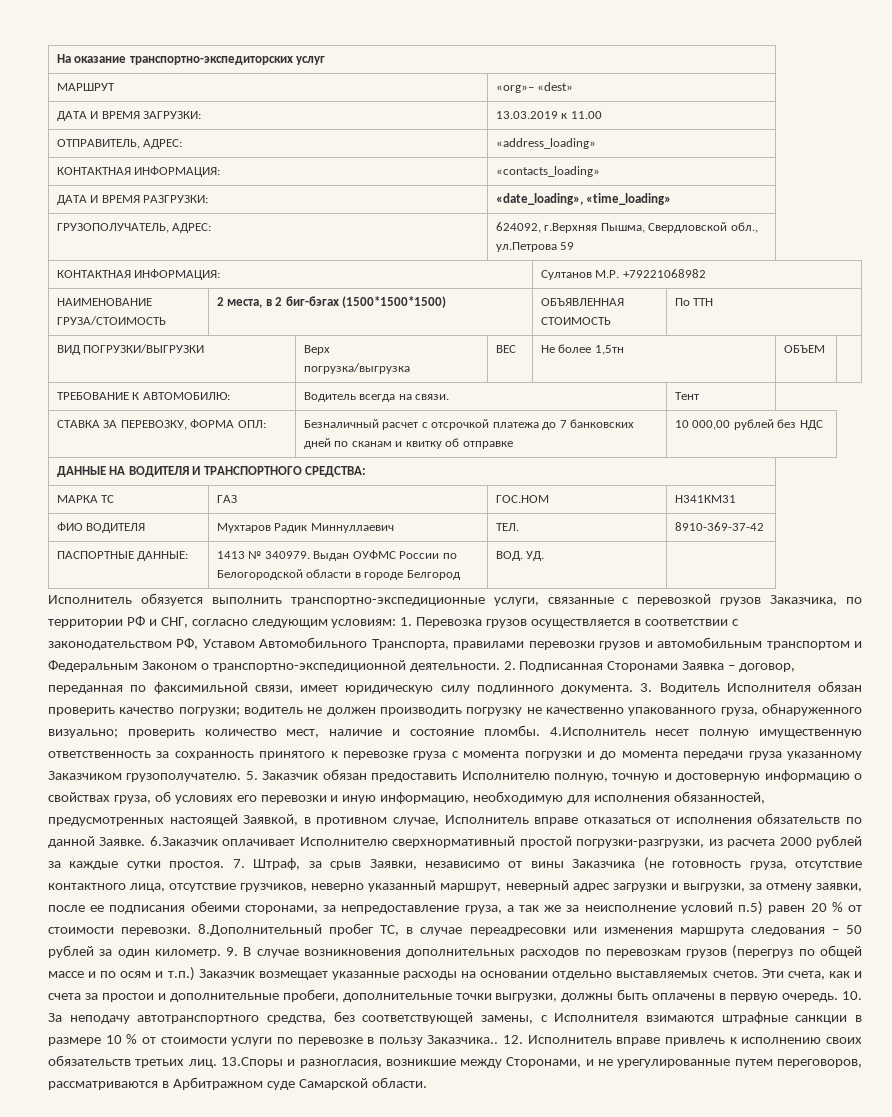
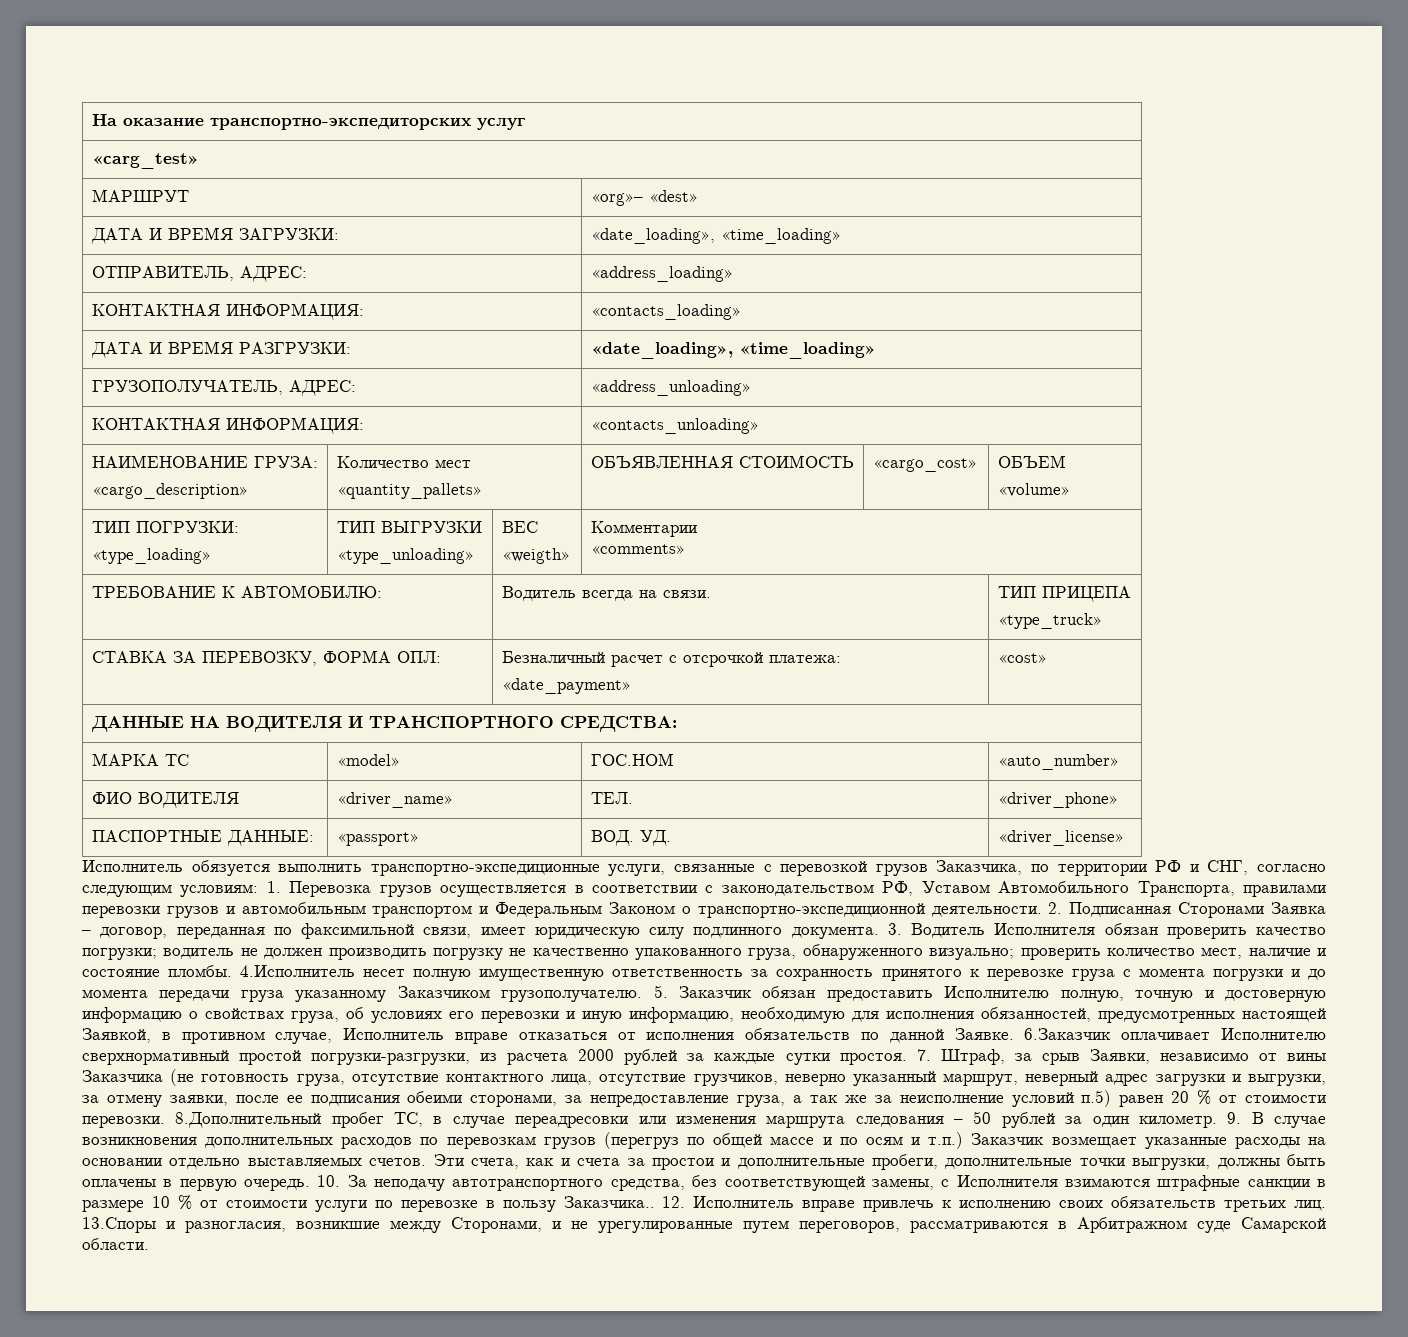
(326, 60) none -> [91,153,199,169] // «carg_test»
[495,111,602,119] 13.03.2019 к 11.00 -> [590,228,841,244] «date_loading», «time_loading»
[495,222,758,233] [495,242,575,252] [56,269,221,280] [540,269,706,280] [56,298,152,306] [56,316,166,325] [216,296,447,308] [540,298,624,306] [540,317,611,325] [674,298,714,306] [56,344,205,355] [303,345,330,355] [303,363,410,374] [495,345,516,353] [540,344,624,355] [783,345,825,353] 624092, г.Верхняя Пышма, Свердловской обл., ул.Петрова 59 // КОНТАКТНАЯ ИНФОРМАЦИЯ: | Султанов М.Р. +79221068982 // НАИМЕНОВАНИЕ ГРУЗА/СТОИМОСТЬ | 2 места, в 2 биг-бэгах (1500*1500*1500) | ОБЪЯВЛЕННАЯ СТОИМОСТЬ | По ТТН // ВИД ПОГРУЗКИ/ВЫГРУЗКИ | Верх // погрузка/выгрузка | ВЕС | Не более 1,5тн | ОБЪЕМ | -> [590,380,751,396] [91,417,364,434] [590,418,759,434] [91,455,318,468] [91,483,248,499] [336,456,471,468] [336,483,482,499] [590,455,854,468] [872,458,977,472] [997,455,1066,468] [997,483,1070,497] [91,521,239,533] [91,548,211,564] [336,521,482,533] [336,548,474,564] [501,521,538,533] [501,548,570,564] [590,521,697,537] [590,544,685,554] «address_unloading» // КОНТАКТНАЯ ИНФОРМАЦИЯ: | «contacts_unloading» // НАИМЕНОВАНИЕ ГРУЗА: // «cargo_description» | Количество мест // «quantity_pallets» | ОБЪЯВЛЕННАЯ СТОИМОСТЬ | «cargo_cost» | ОБЪЕМ // «volume» // ТИП ПОГРУЗКИ: // «type_loading» | ТИП ВЫГРУЗКИ // «type_unloading» | ВЕС // «weigth» | Комментарии // «comments»
[674,392,699,400] Тент -> [997,586,1131,602] [997,613,1102,629] ТИП ПРИЦЕПА // «type_truck»
[492,419,635,430] [303,438,513,449] [674,419,823,430] платежа до 7 банковских дней по сканам и квитку об отправке | 10 000,00 рублей без НДС -> [768,655,841,663] [501,678,631,694] [997,653,1047,663] платежа: // «date_payment» | «cost»
[216,495,237,503] ГАЗ -> [336,754,400,766] «model»
[674,495,736,503] Н341КМ31 -> [997,754,1119,770] «auto_number»
[216,523,394,533] Мухтаров Радик Миннуллаевич -> [336,792,453,808] «driver_name»
[674,522,764,531] 8910-369-37-42 -> [997,792,1118,808] «driver_phone»
[216,550,457,561] [216,569,461,580] 1413 № 340979. Выдан ОУФМС России по Белогородской области в городе Белгород -> [336,832,419,846] «passport»
(545, 556) none -> [997,830,1124,846] «driver_license»

